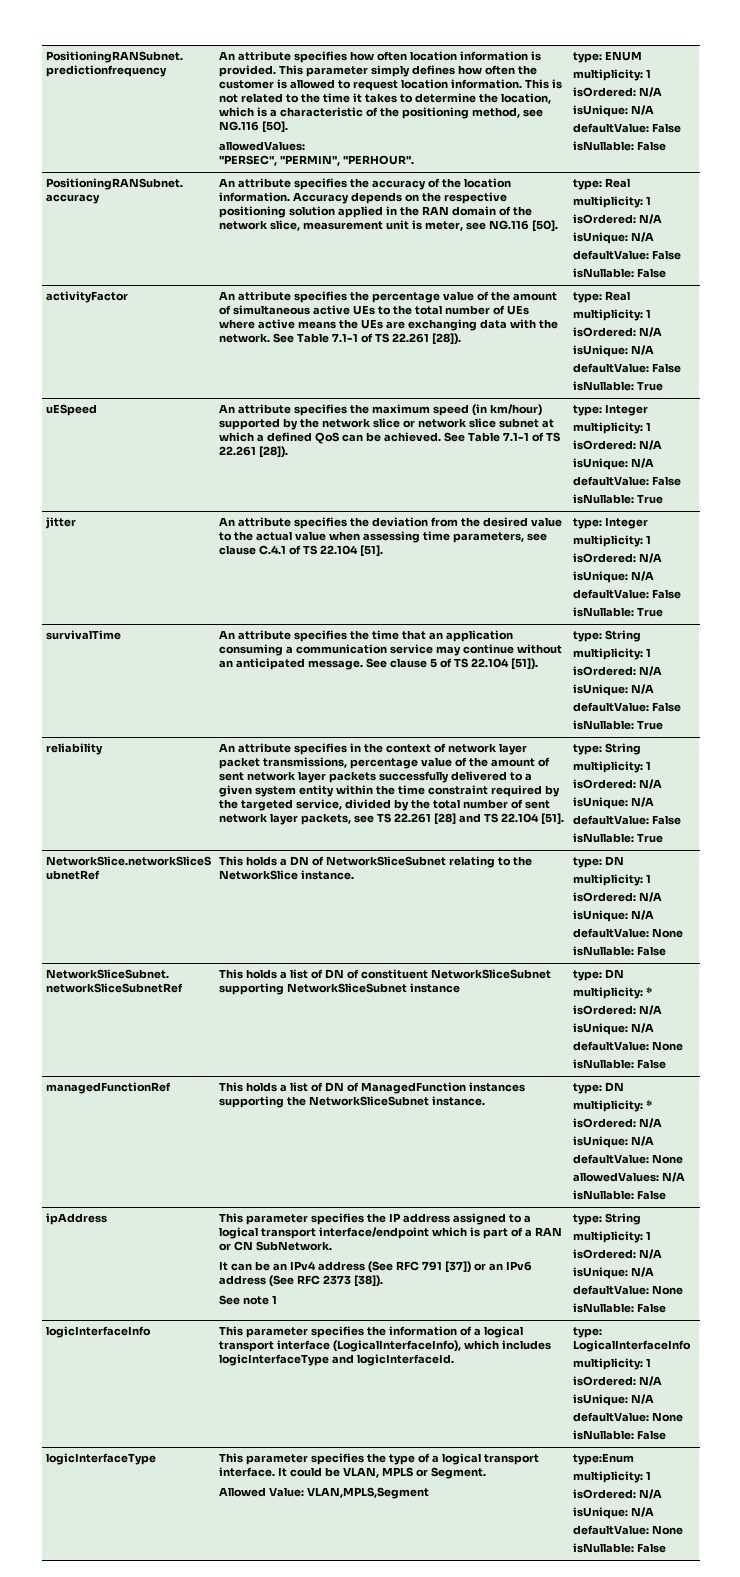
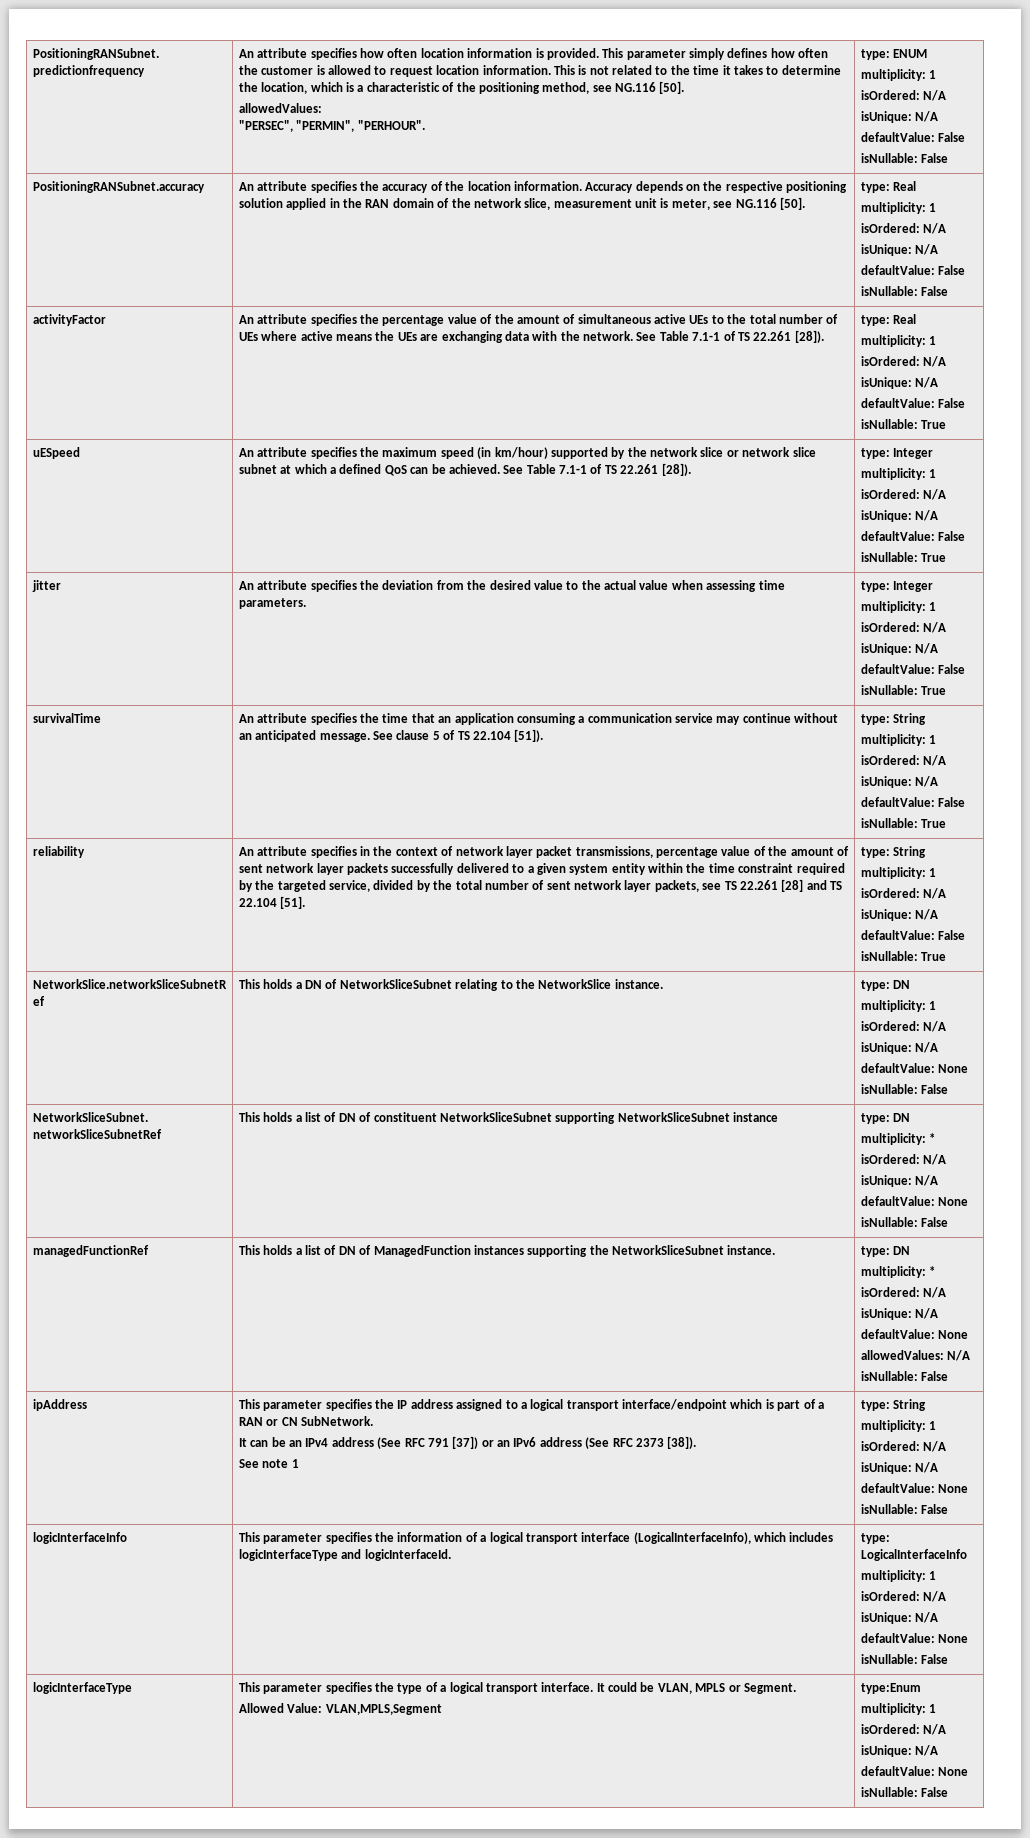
[453,532,548,543] [219,545,384,557] parameters, see clause C.4.1 of TS 22.104 [51]. -> [238,598,306,609] parameters.

